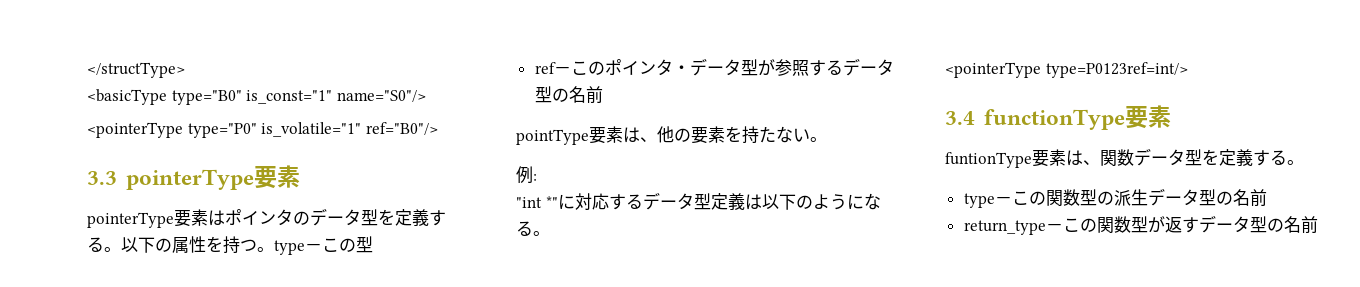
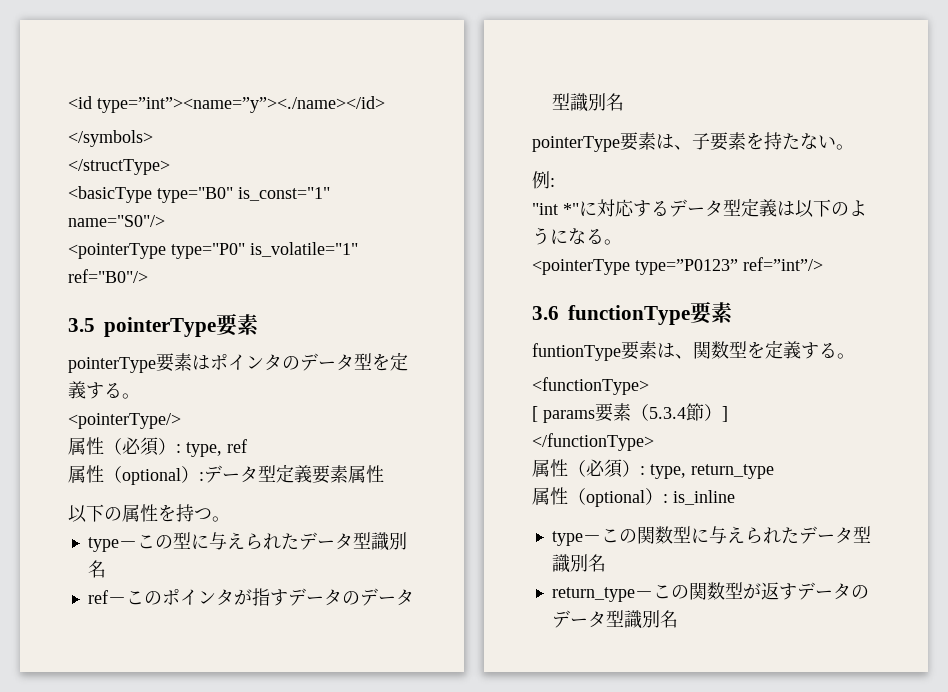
(87, 70) none -> [68,96,385,113] [68,130,153,147] <id type=”int”><name=”y”><./name></id> // </symbols> //
[87,171,117,185] 3.3 -> [68,318,95,332] 3.5
(121, 249) none -> [68,413,181,429] [68,437,247,457] [68,464,384,485] // <pointerType/> // 属性（必須）: type, ref // 属性（optional）:データ型定義要素属性 //
(274, 249) none -> (230, 519) //
(373, 244) none -> [190,532,407,551] [87,560,106,578] に与えられたデータ型識別名
[672,58,894,76] [534,86,603,104] [516,126,691,145] ・データ型が参照するデータ型の名前 // pointType要素は、他の -> [233,588,414,606] [551,93,624,112] [532,132,710,152] が指すデータのデータ型識別名 // pointerType要素は、子
[1045,62,1188,78] [945,111,975,125] type=P0123ref=int/> // 3.4 -> [635,257,823,275] [532,306,559,320] type=”P0123” ref=”int”/> // 3.6
[1134,148,1304,166] データ型を定義する。 -> [729,340,855,359] [532,377,649,395] [532,403,728,423] [532,433,654,451] [532,459,774,479] [532,487,735,507] 型を定義する。 // <functionType> // [ params要素（5.3.4節）] // </functionType> // 属性（必須）: type, return_type // 属性（optional）: is_inline
[1096,188,1267,207] の派生データ型の名前 -> [690,526,871,544] [551,554,606,573] に与えられたデータ型識別名
[1249,216,1318,234] 型の名前 -> [850,585,869,599] [551,610,678,629] のデータ型識別名

